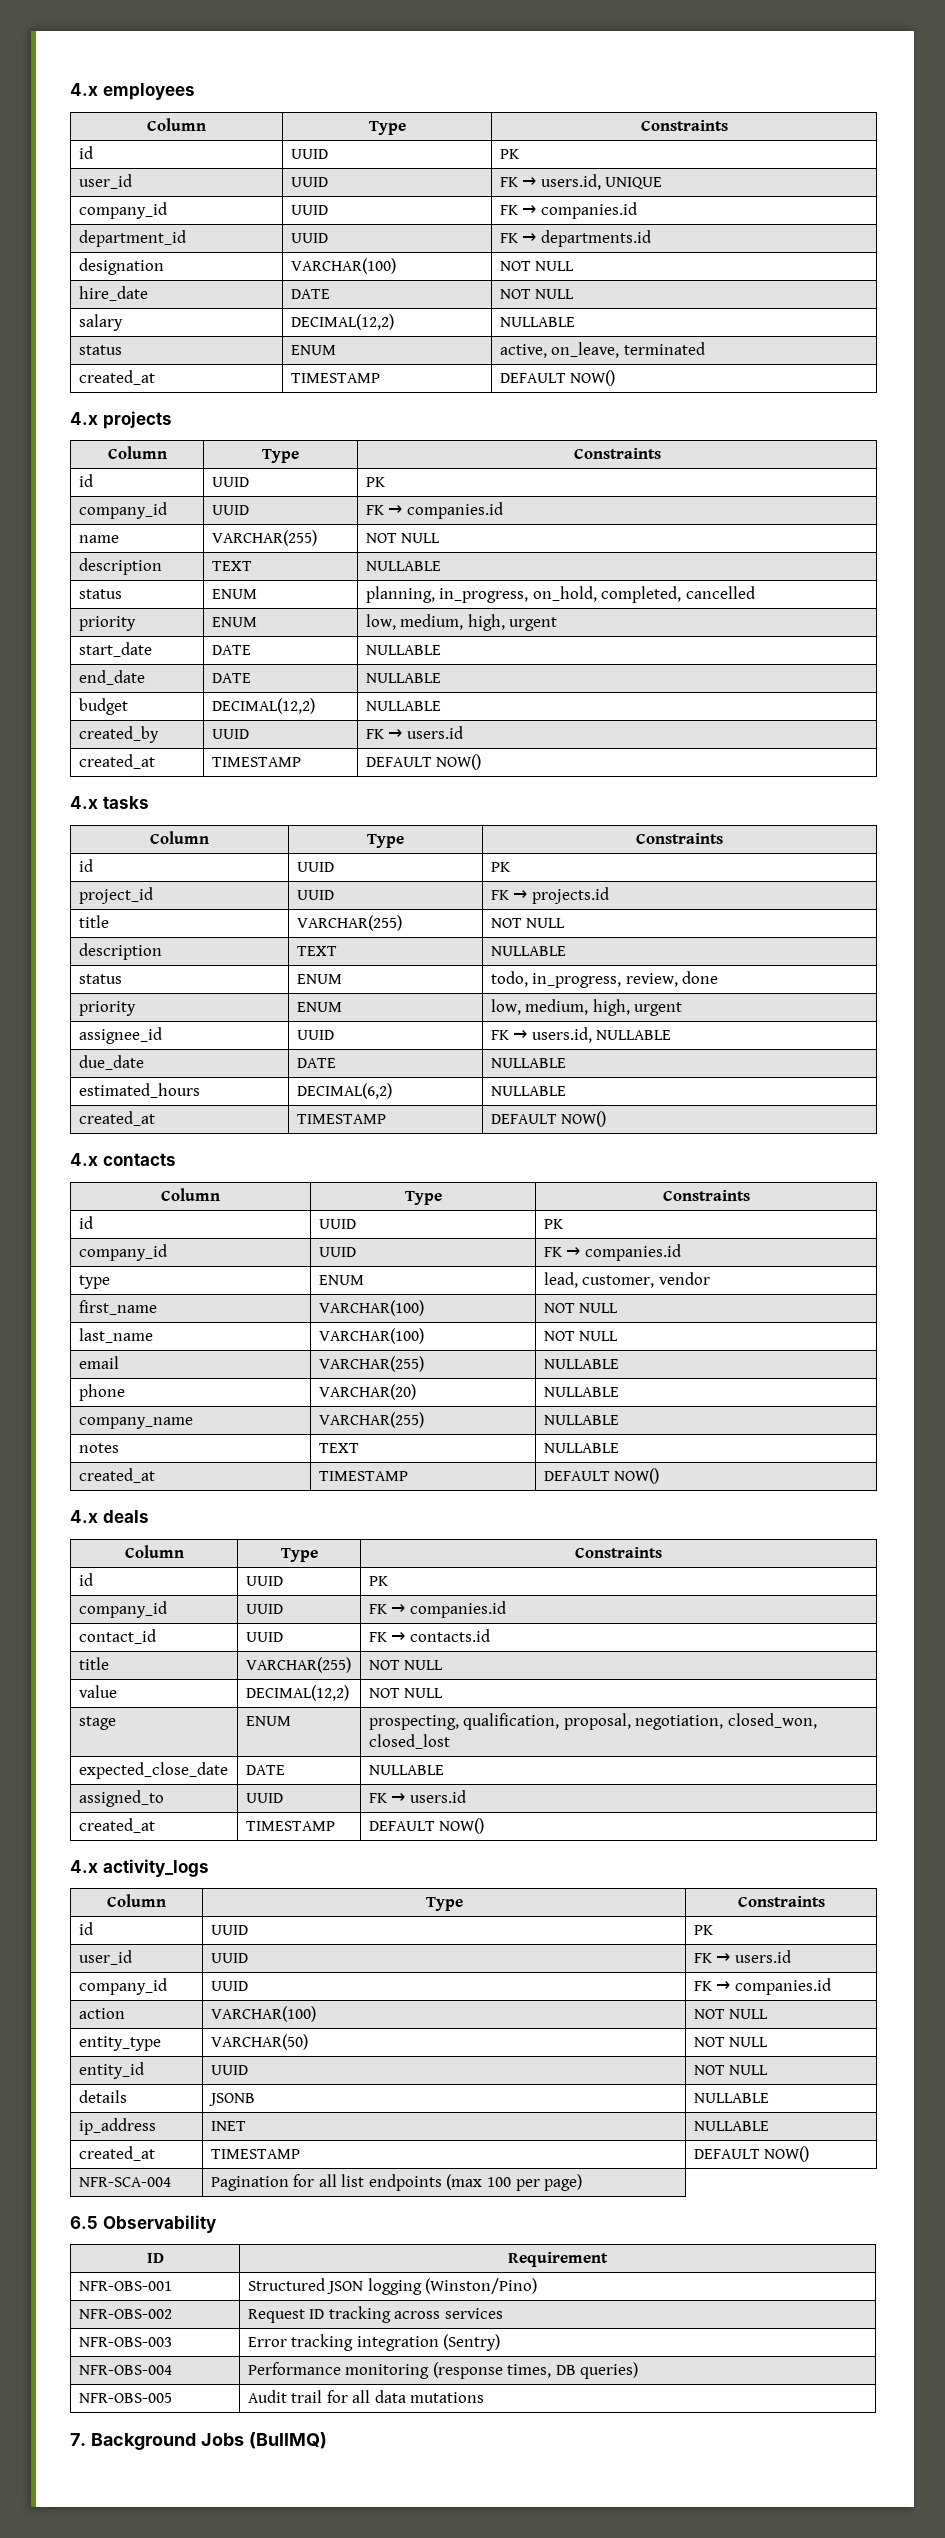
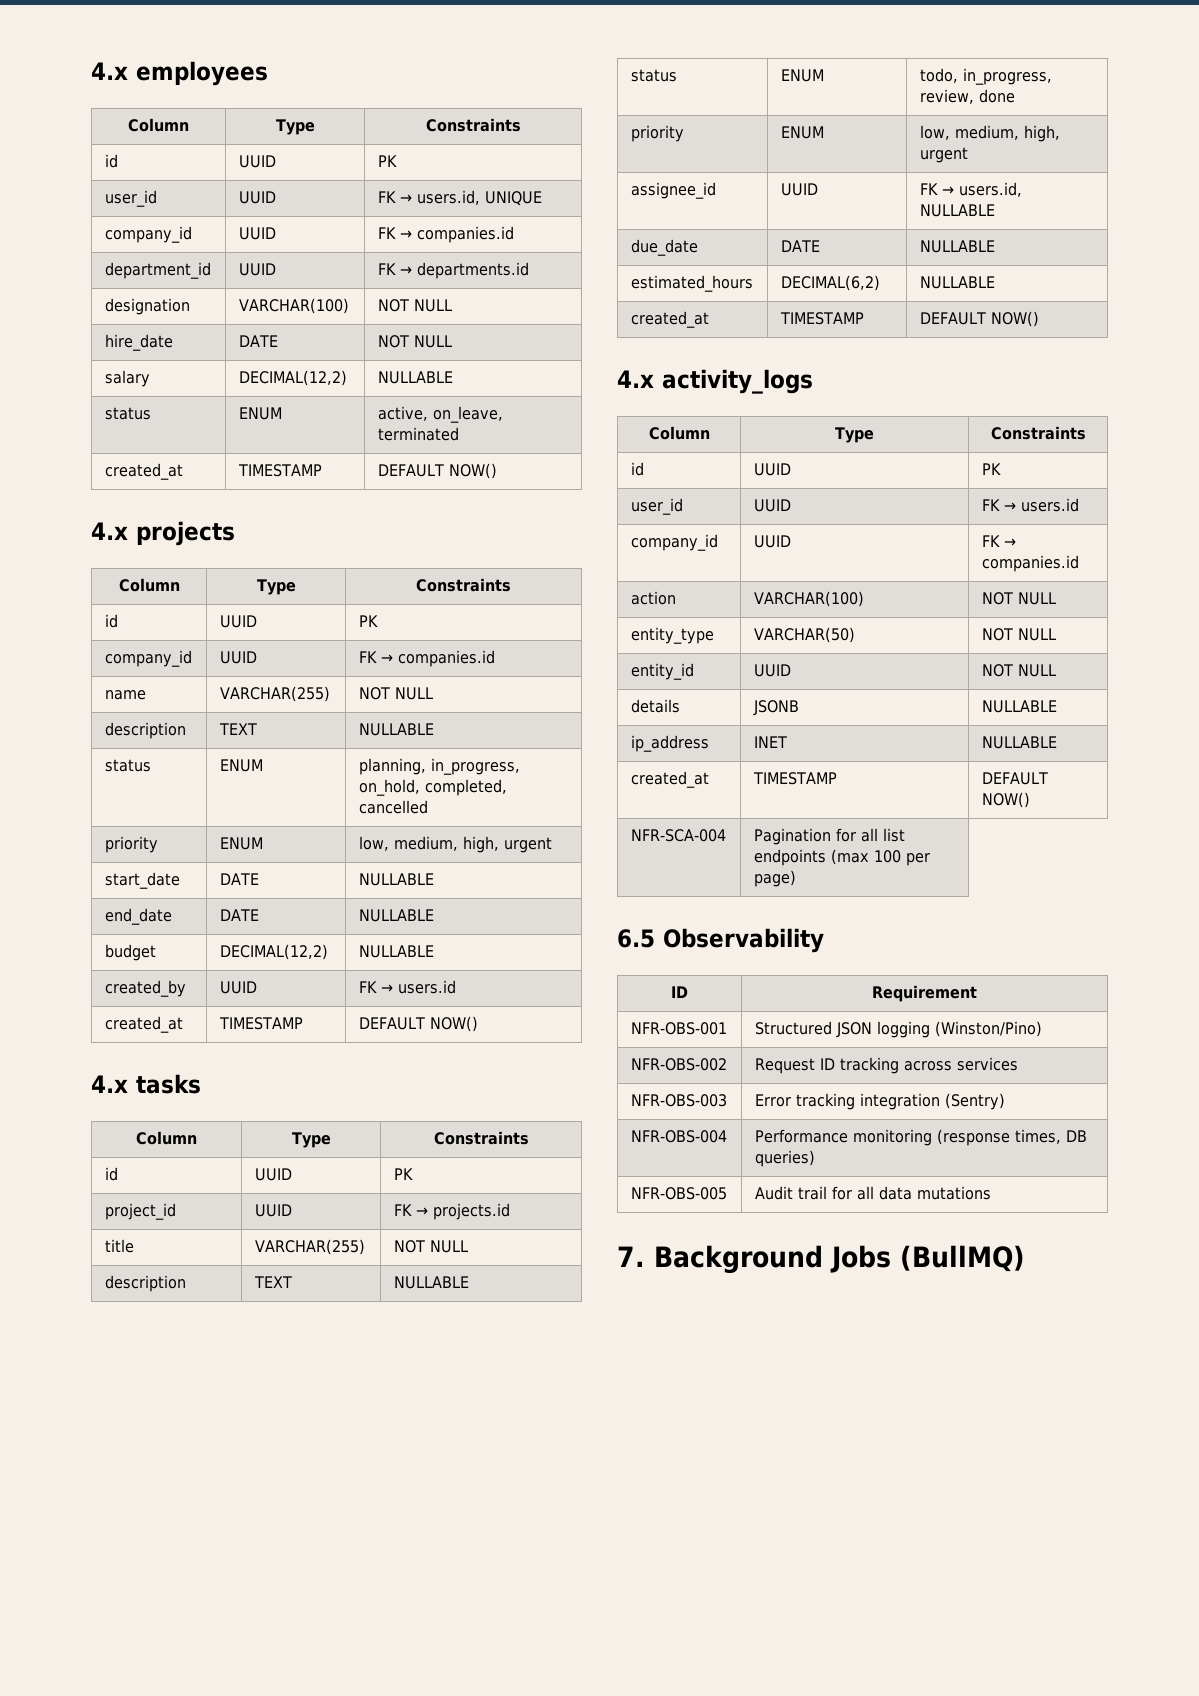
[70,1153,176,1166] [161,1188,220,1201] [404,1191,442,1205] [662,1190,750,1201] [78,1216,93,1229] [318,1219,356,1229] [543,1219,563,1229] [78,1244,167,1261] [318,1247,356,1257] [543,1244,681,1261] [78,1275,110,1289] [318,1275,364,1285] [543,1272,710,1288] [78,1300,157,1315] [318,1300,424,1316] [543,1303,619,1313] [78,1328,153,1343] [318,1328,424,1344] [543,1331,619,1341] [78,1356,119,1369] [318,1356,424,1372] [543,1359,619,1369] [78,1384,125,1401] [318,1384,416,1400] [543,1387,619,1397] [78,1417,193,1429] [318,1412,424,1428] [543,1415,619,1425] [78,1443,119,1453] [318,1443,359,1453] [543,1443,619,1453] [78,1468,155,1483] [318,1471,408,1481] [543,1468,660,1484] [70,1510,149,1523] [124,1545,184,1558] [280,1548,318,1562] [575,1547,662,1558] [78,1573,93,1586] [245,1576,283,1586] [368,1576,388,1586] [78,1601,167,1618] [245,1604,283,1614] [368,1601,506,1618] [78,1629,156,1644] [245,1632,283,1642] [368,1629,490,1642] [78,1657,109,1670] [245,1657,351,1673] [368,1660,444,1670] [78,1685,117,1698] [245,1685,349,1701] [368,1688,444,1698] [78,1716,116,1730] [245,1716,291,1726] [368,1713,817,1730] [368,1734,450,1749] [78,1762,228,1779] [245,1765,285,1775] [368,1765,444,1775] [78,1790,164,1807] [245,1793,283,1803] [368,1790,466,1803] [78,1818,155,1833] [245,1821,335,1831] [368,1818,485,1834] // 4.x contacts // Column | Type | Constraints // id | UUID | PK // company_id | UUID | FK → companies.id // type | ENUM | lead, customer, vendor // first_name | VARCHAR(100) | NOT NULL // last_name | VARCHAR(100) | NOT NULL // email | VARCHAR(255) | NULLABLE // phone | VARCHAR(20) | NULLABLE // company_name | VARCHAR(255) | NULLABLE // notes | TEXT | NULLABLE // created_at | TIMESTAMP | DEFAULT NOW() // 4.x deals // Column | Type | Constraints // id | UUID | PK // company_id | UUID | FK → companies.id // contact_id | UUID | FK → contacts.id // title | VARCHAR(255) | NOT NULL // value | DECIMAL(12,2) | NOT NULL // stage | ENUM | prospecting, qualification, proposal, negotiation, closed_won, closed_lost // expected_close_date | DATE | NULLABLE // assigned_to | UUID | FK → users.id // created_at | TIMESTAMP | DEFAULT NOW() -> (1039, 319) none

